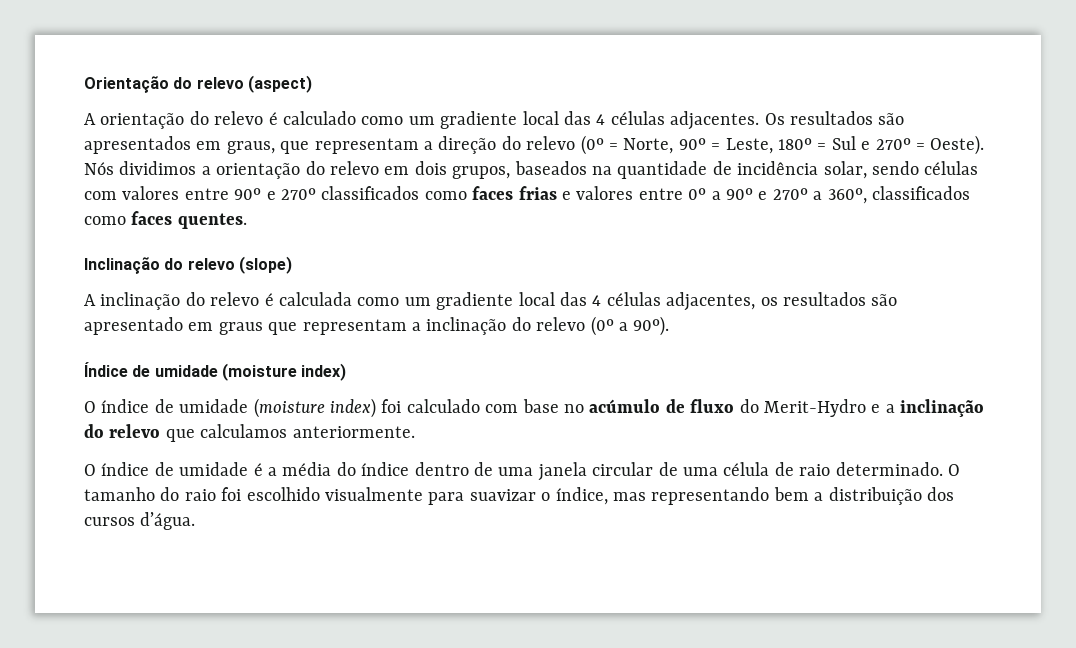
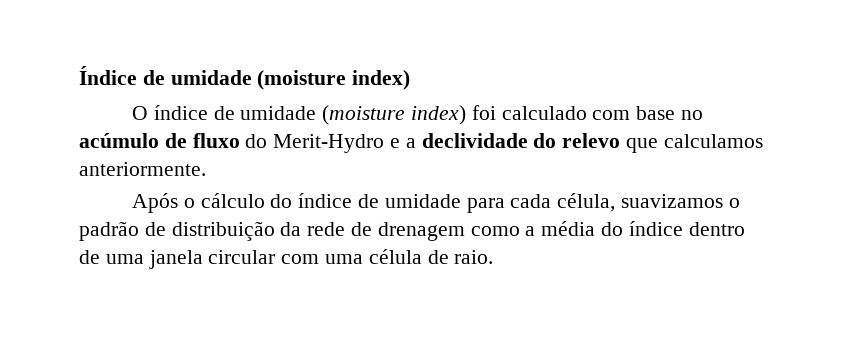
[84,75,312,93] [84,111,905,130] [84,135,985,155] [84,161,979,179] [84,186,970,204] [84,211,247,229] [84,256,292,274] [84,292,898,311] [84,316,670,336] Orientação do relevo (aspect) // A orientação do relevo é calculado como um gradiente local das 4 células adjacentes. Os resultados são apresentados em graus, que representam a direção do relevo (0º = Norte, 90º = Leste, 180º = Sul e 270º = Oeste). Nós dividimos a orientação do relevo em dois grupos, baseados na quantidade de incidência solar, sendo células com valores entre 90º e 270º classificados como faces frias e valores entre 0º a 90º e 270º a 360º, classificados como faces quentes. // Inclinação do relevo (slope) // A inclinação do relevo é calculada como um gradiente local das 4 células adjacentes, os resultados são apresentado em graus que representam a inclinação do relevo (0º a 90º). // -> (79, 75) none
[900,399,985,417] inclinação -> [421,133,528,148] declividade
[84,462,263,476] O índice de umidade é -> [131,193,740,213] [79,221,520,241] Após o cálculo do índice de umidade para cada célula, suavizamos o padrão de distribuição da rede de drenagem como
[658,462,678,476] de -> [281,254,320,264] com
[799,462,960,476] [84,487,954,505] [84,512,196,530] raio determinado. O tamanho do raio foi escolhido visualmente para suavizar o índice, mas representando bem a distribuição dos cursos d’água. -> [454,250,494,264] raio.

